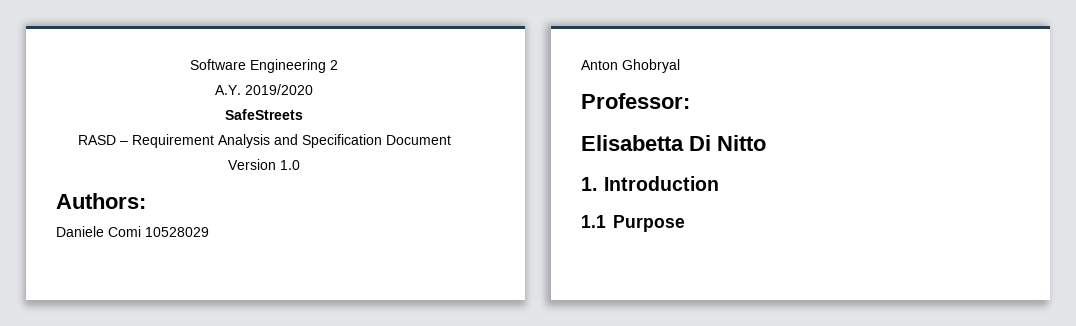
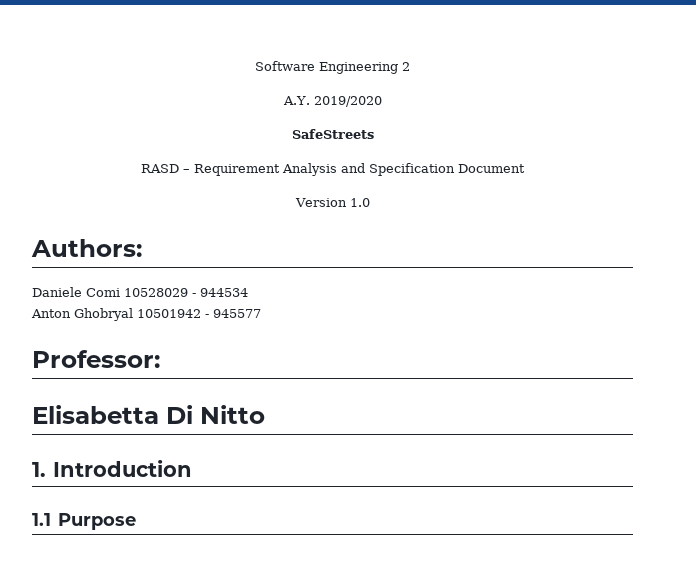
(209, 232) none -> [192,288,248,297] - 944534
(680, 66) none -> [137,309,261,318] 10501942 - 945577

